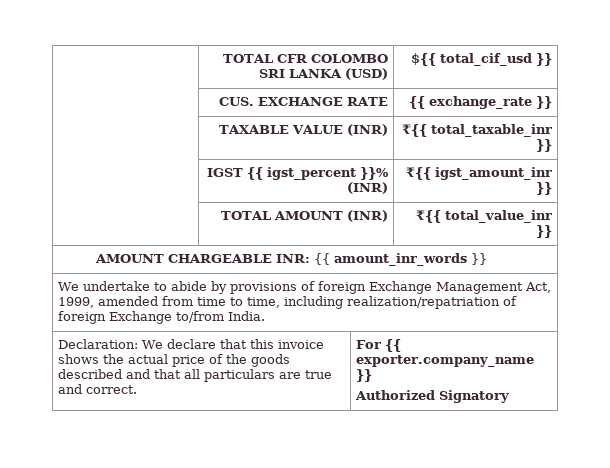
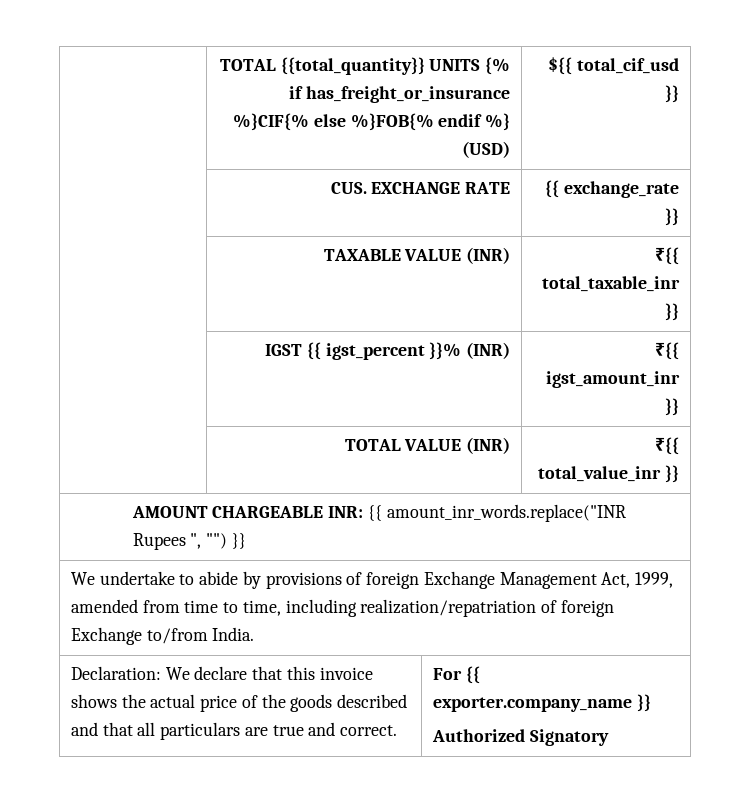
[222,54,388,63] [258,69,342,78] | TOTAL CFR COLOMBO SRI LANKA -> [219,57,510,75] [289,86,510,103] [233,113,510,131] | TOTAL {{total_quantity}} UNITS {% if has_freight_or_insurance %}CIF{% else %}FOB{% endif %}
[273,211,343,220] AMOUNT -> [404,439,462,451] VALUE
[333,253,467,266] amount_inr_words -> [386,504,626,522] [132,533,228,550] amount_inr_words.replace("INR Rupees ", "")

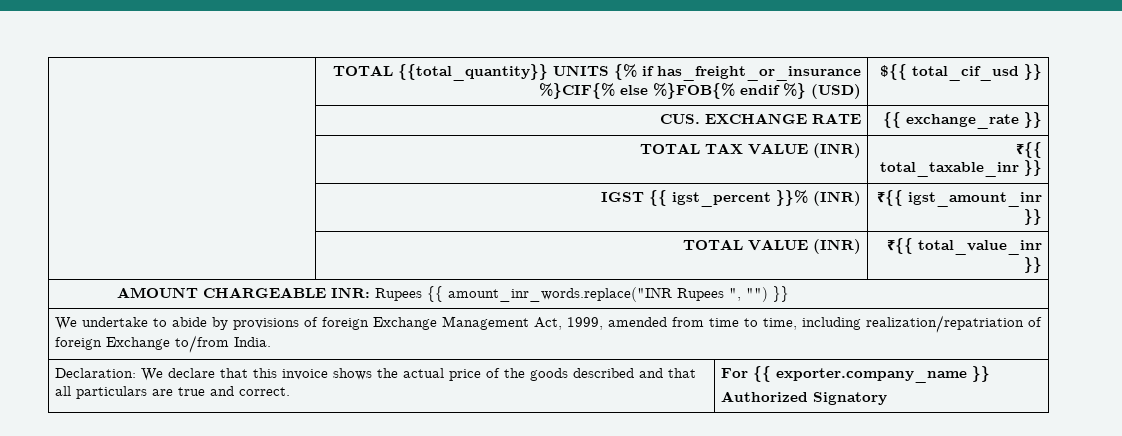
[323,249,401,261] TAXABLE -> [640,143,744,154] TOTAL TAX
(364, 512) none -> [374,288,422,301] Rupees

